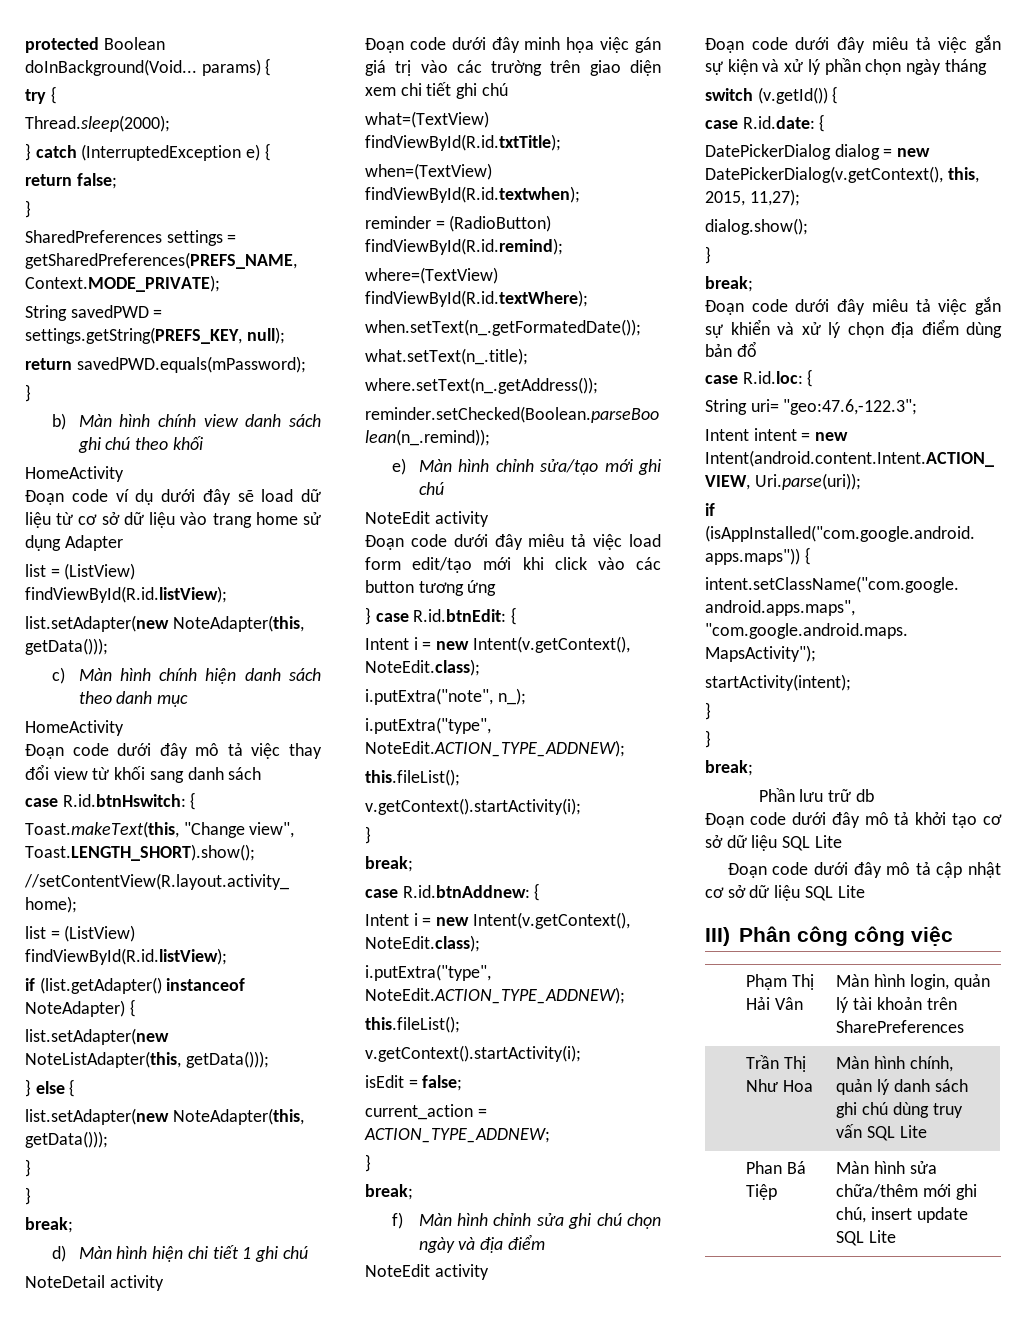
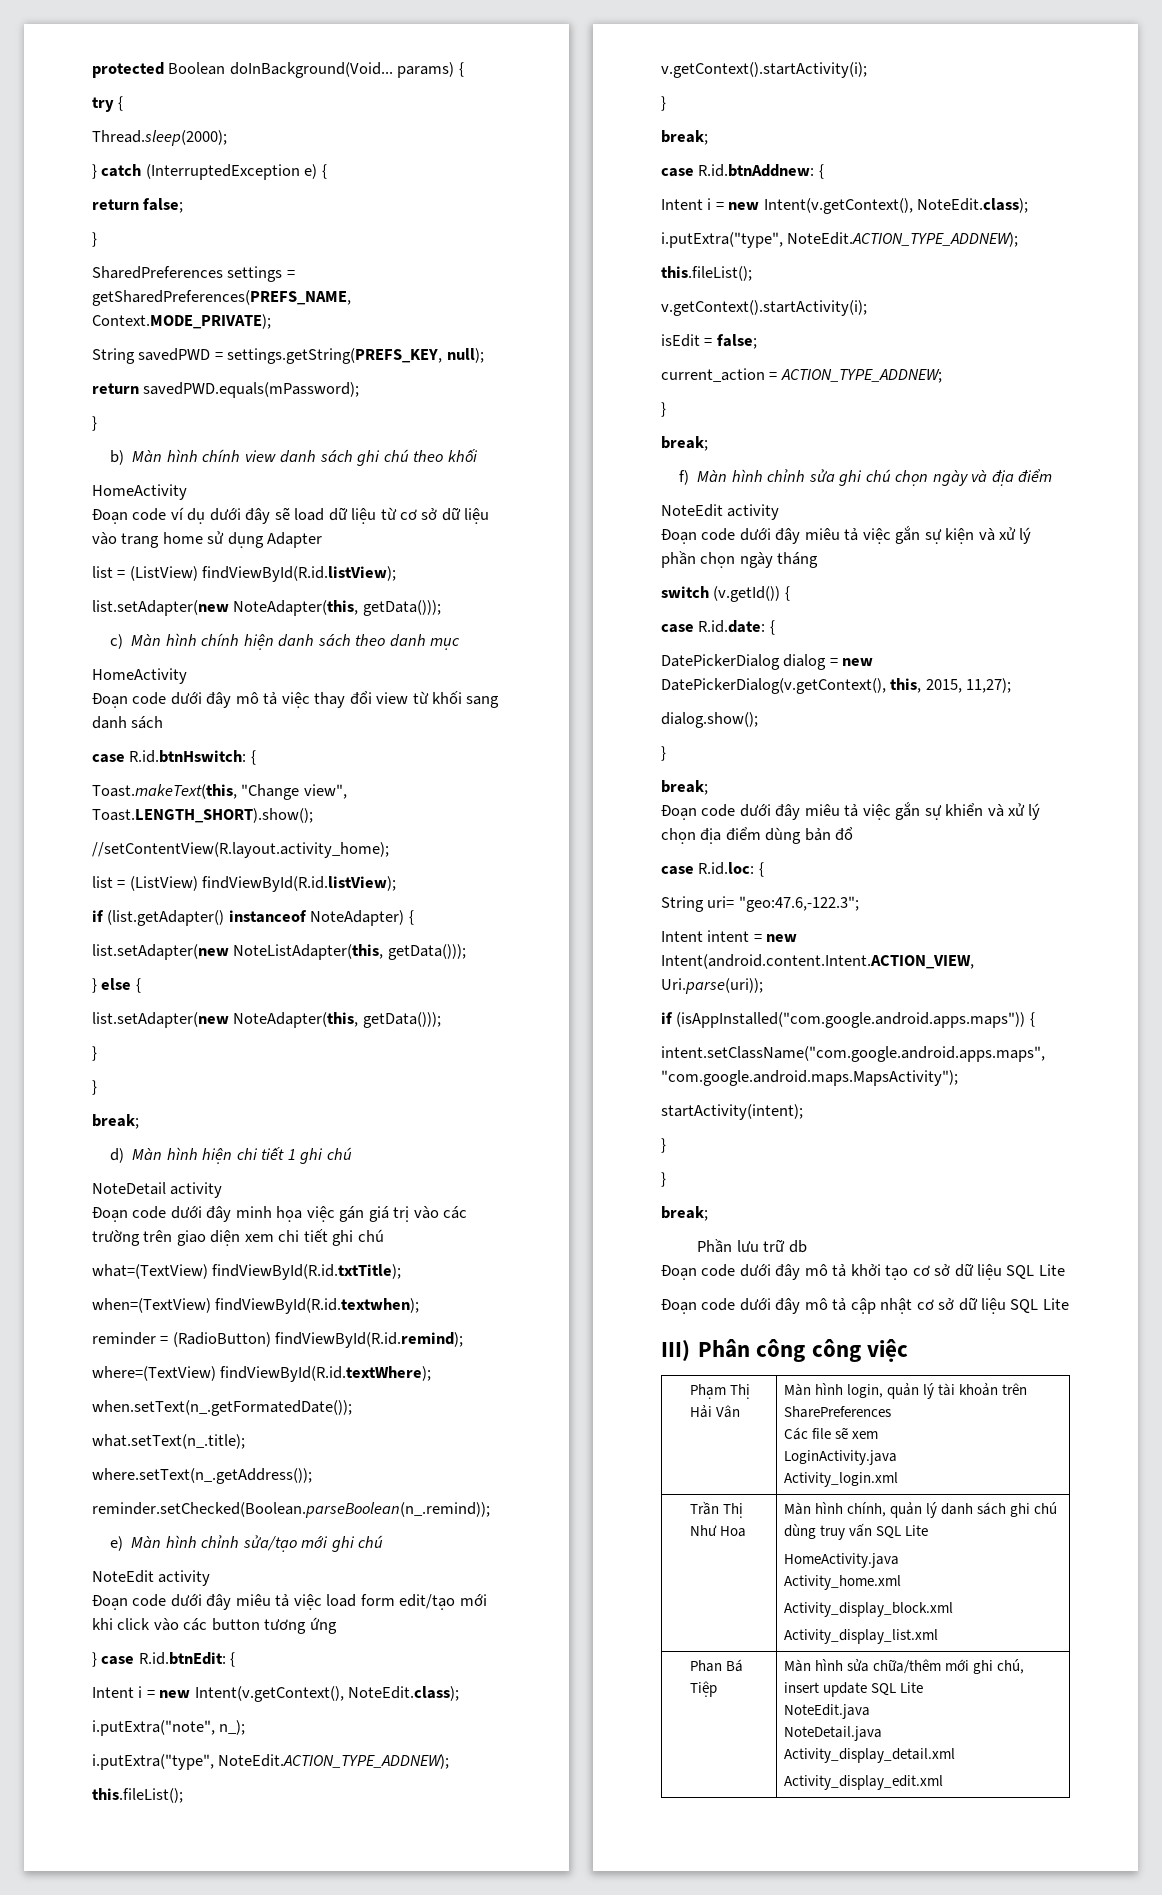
(965, 1026) none -> [783,1427,878,1440] [783,1450,897,1465] [783,1472,898,1487] // Các file sẽ xem // LoginActivity.java // Activity_login.xml
(927, 1131) none -> [783,1553,899,1568] [783,1575,901,1590] [783,1602,953,1617] [783,1629,938,1644] // HomeActivity.java // Activity_home.xml // Activity_display_block.xml // Activity_display_list.xml
(897, 1236) none -> [783,1704,870,1719] [783,1726,882,1741] [783,1748,955,1763] [783,1775,943,1790] // NoteEdit.java // NoteDetail.java // Activity_display_detail.xml // Activity_display_edit.xml

